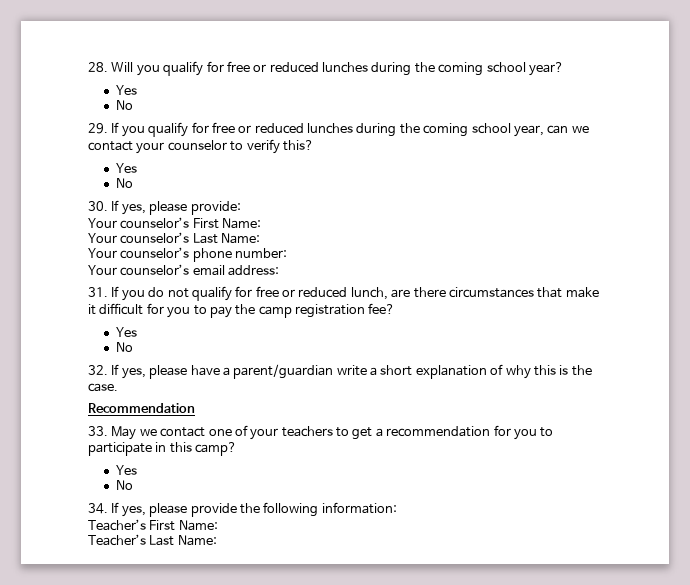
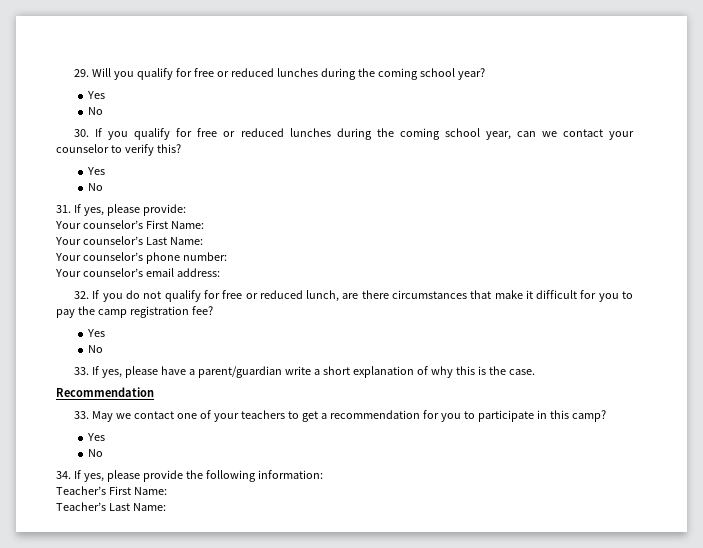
[88,62,108,72] 28. -> [74,69,90,77] 29.
[88,123,108,134] 29. -> [74,129,90,137] 30.
[88,201,108,211] 30. -> [56,205,71,213] 31.
[88,287,108,297] 31. -> [74,291,90,299] 32.
[88,365,108,375] 32. -> [74,367,90,375] 33.

